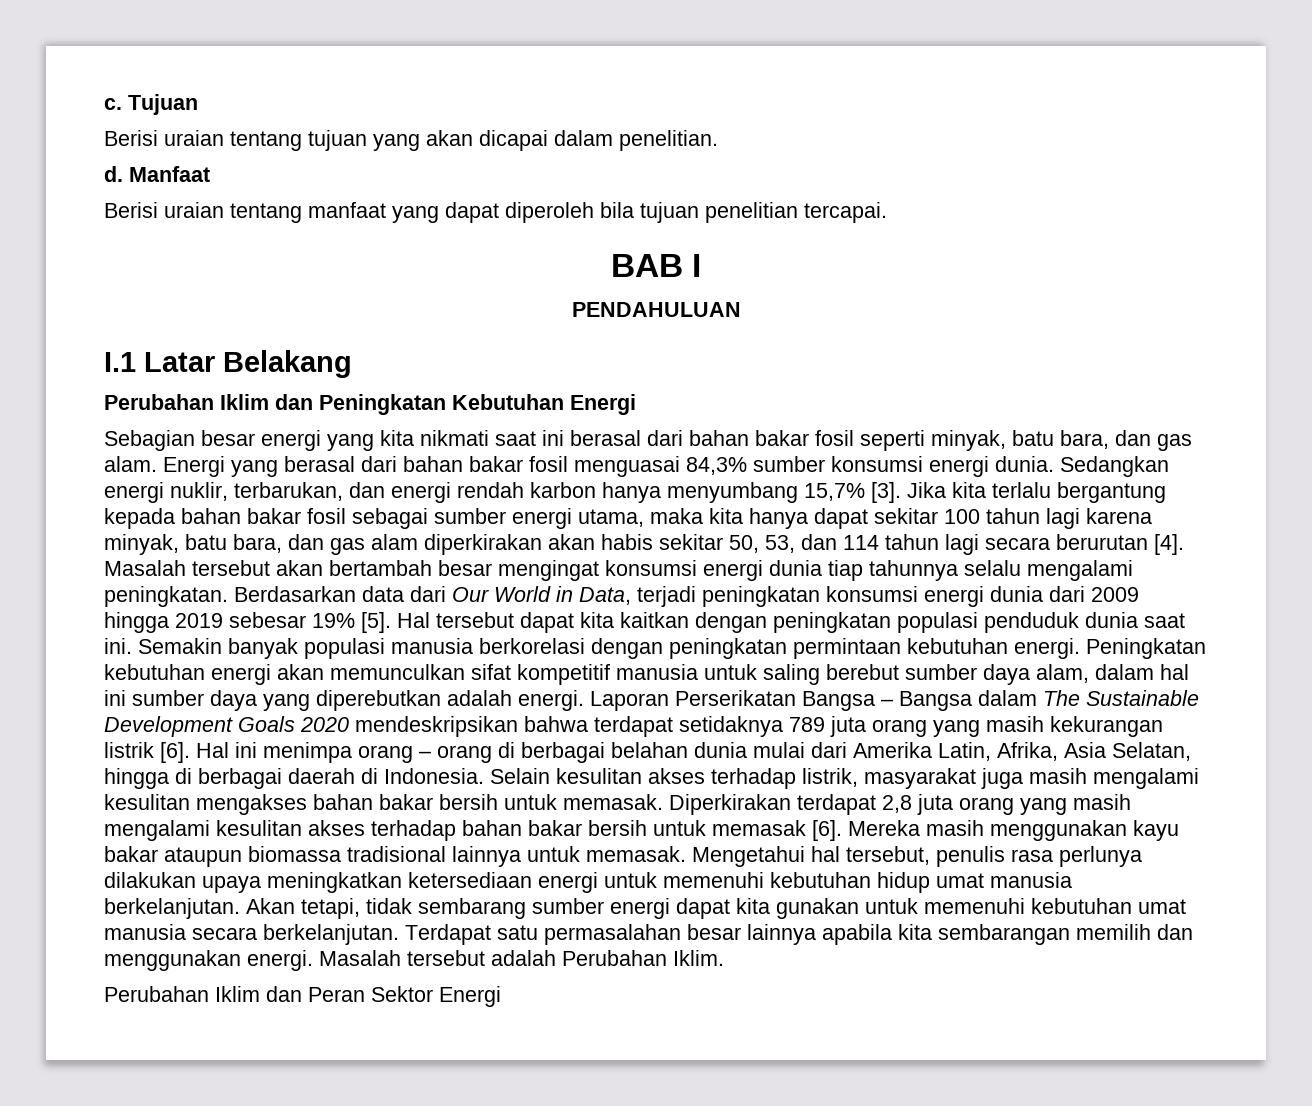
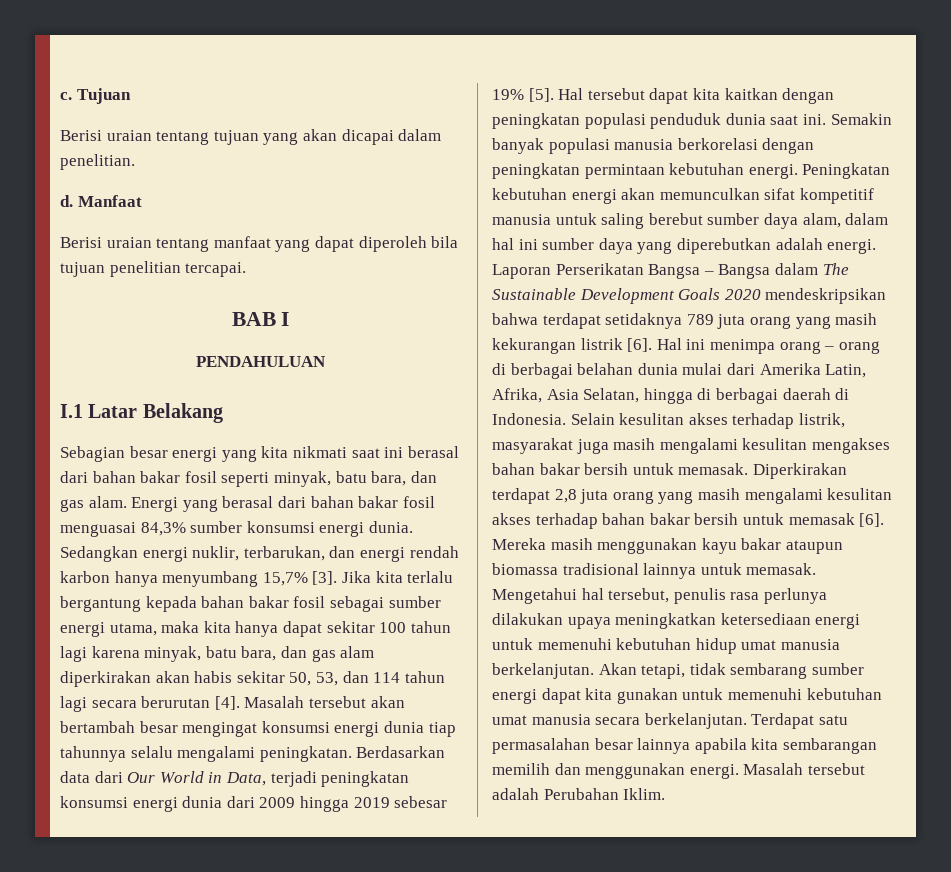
[104,394,636,415] // Perubahan Iklim dan Peningkatan Kebutuhan Energi -> (223, 413) none
[104,986,501,1007] // Perubahan Iklim dan Peran Sektor Energi -> (666, 794) none

